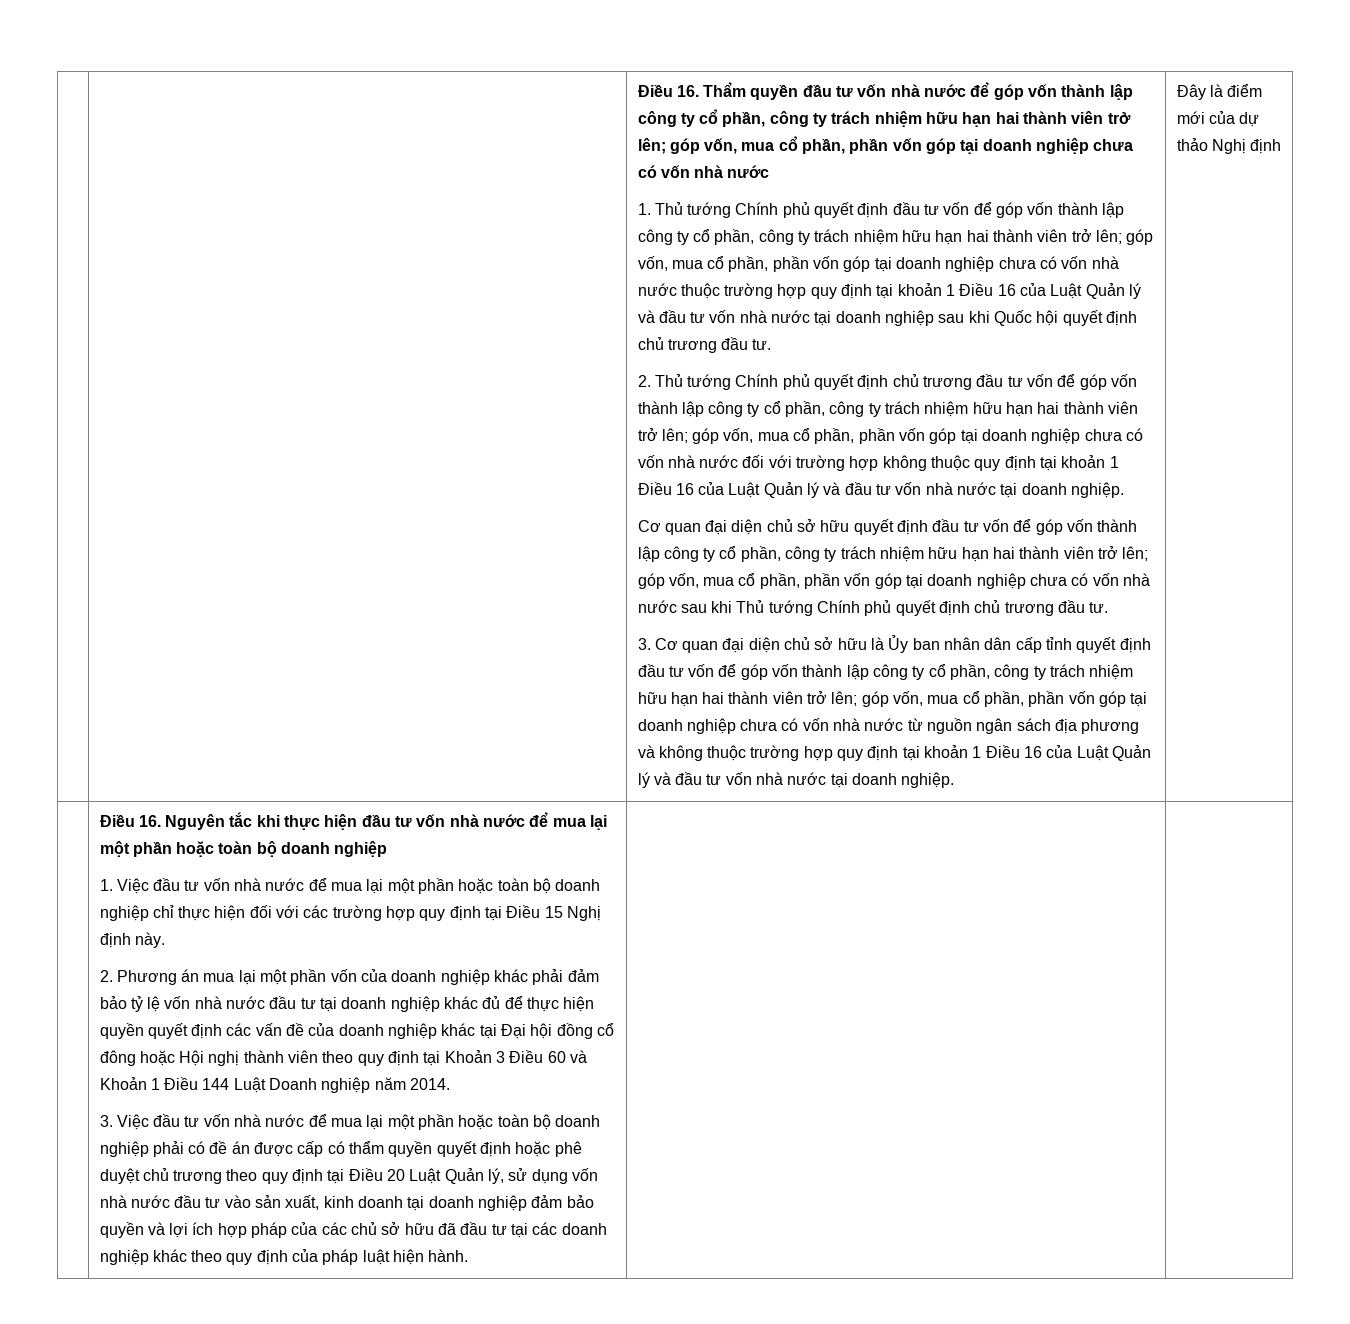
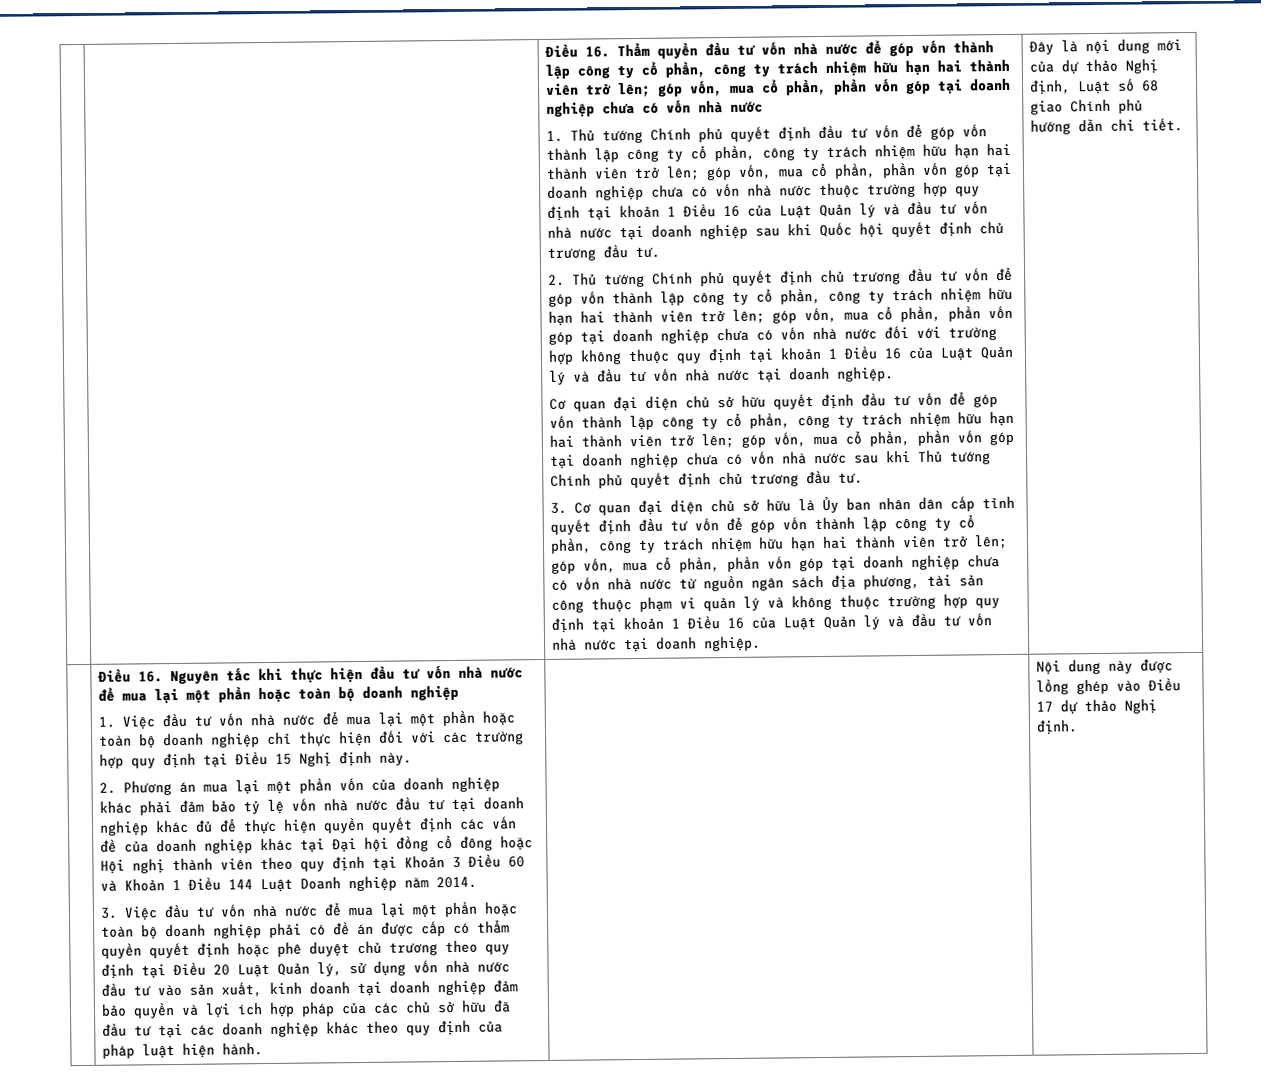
[1081,719,1140,734] phương -> [863,573,985,590] [551,595,761,613] phương, tài sản công thuộc phạm vi quản lý
[1227,84,1263,97] điểm -> [1085,38,1151,55] nội dung
[1250,139,1282,154] định -> [1029,78,1160,95] [1030,98,1144,115] [1030,118,1184,135] định, Luật số 68 giao Chính phủ hướng dẫn chi tiết.
(469, 1255) none -> [1036,658,1174,675] [1036,678,1182,695] [1036,698,1158,715] [1036,719,1079,735] Nội dung này được lồng ghép vào Điều 17 dự thảo Nghị định.

